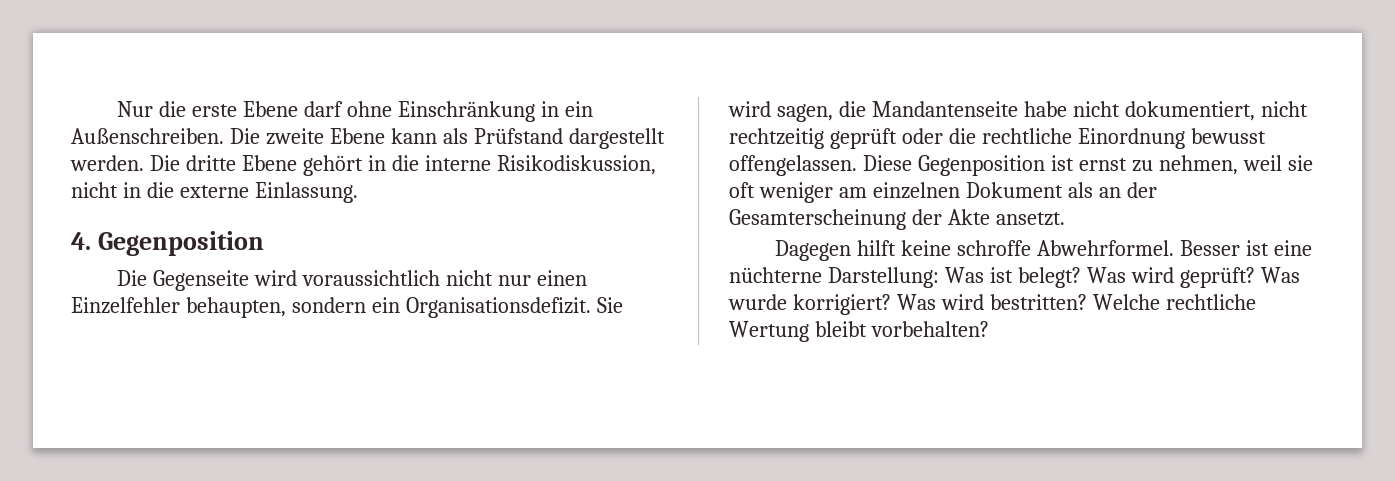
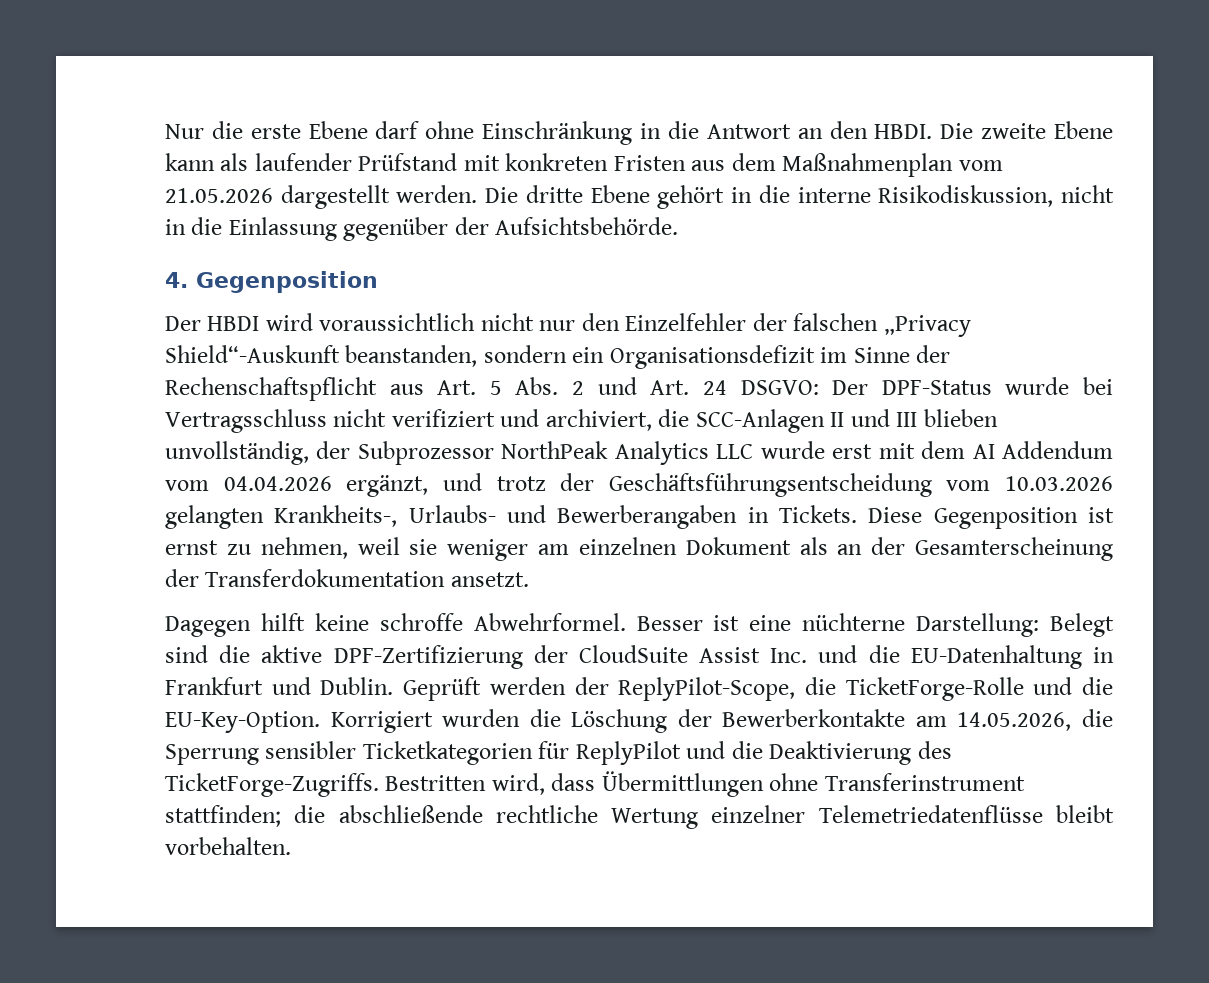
[564,101,593,117] [71,128,224,144] ein Außenschreiben. -> [667,121,933,139] die Antwort an den HBDI.
[473,128,563,144] Prüfstand -> [254,153,1003,177] [165,188,273,203] laufender Prüfstand mit konkreten Fristen aus dem Maßnahmenplan vom 21.05.2026
[179,182,358,203] externe Einlassung. -> [228,217,679,241] Einlassung gegenüber der Aufsichtsbehörde.
[117,270,250,291] Die Gegenseite -> [165,316,260,331] Der HBDI
[536,270,587,286] [71,297,623,318] [728,101,1308,122] [729,128,1266,149] [729,155,857,176] einen Einzelfehler behaupten, sondern ein Organisationsdefizit. Sie wird sagen, die Mandantenseite habe nicht dokumentiert, nicht rechtzeitig geprüft oder die rechtliche Einordnung bewusst offengelassen. -> [581,313,971,337] [165,345,951,369] [165,377,1114,401] [165,409,998,433] [165,441,1114,465] [165,473,1113,497] [165,505,857,529] den Einzelfehler der falschen „Privacy Shield“-Auskunft beanstanden, sondern ein Organisationsdefizit im Sinne der Rechenschaftspflicht aus Art. 5 Abs. 2 und Art. 24 DSGVO: Der DPF-Status wurde bei Vertragsschluss nicht verifiziert und archiviert, die SCC-Anlagen II und III blieben unvollständig, der Subprozessor NorthPeak Analytics LLC wurde erst mit dem AI Addendum vom 04.04.2026 ergänzt, und trotz der Geschäftsführungsentscheidung vom 10.03.2026 gelangten Krankheits-, Urlaubs- und Bewerberangaben in Tickets.
[729,182,755,198] oft -> (438, 547) none
[947,209,990,225] Akte -> [205,569,446,587] Transferdokumentation
[944,267,1300,288] [728,294,1256,315] [729,321,989,342] Was ist belegt? Was wird geprüft? Was wurde korrigiert? Was wird bestritten? Welche rechtliche Wertung bleibt vorbehalten? -> [1050,613,1114,637] [165,645,1114,669] [165,677,1114,701] [165,709,1113,733] [165,741,952,765] [165,771,1025,797] [165,805,1114,829] [165,837,291,855] Belegt sind die aktive DPF-Zertifizierung der CloudSuite Assist Inc. und die EU-Datenhaltung in Frankfurt und Dublin. Geprüft werden der ReplyPilot-Scope, die TicketForge-Rolle und die EU-Key-Option. Korrigiert wurden die Löschung der Bewerberkontakte am 14.05.2026, die Sperrung sensibler Ticketkategorien für ReplyPilot und die Deaktivierung des TicketForge-Zugriffs. Bestritten wird, dass Übermittlungen ohne Transferinstrument stattfinden; die abschließende rechtliche Wertung einzelner Telemetriedatenflüsse bleibt vorbehalten.

